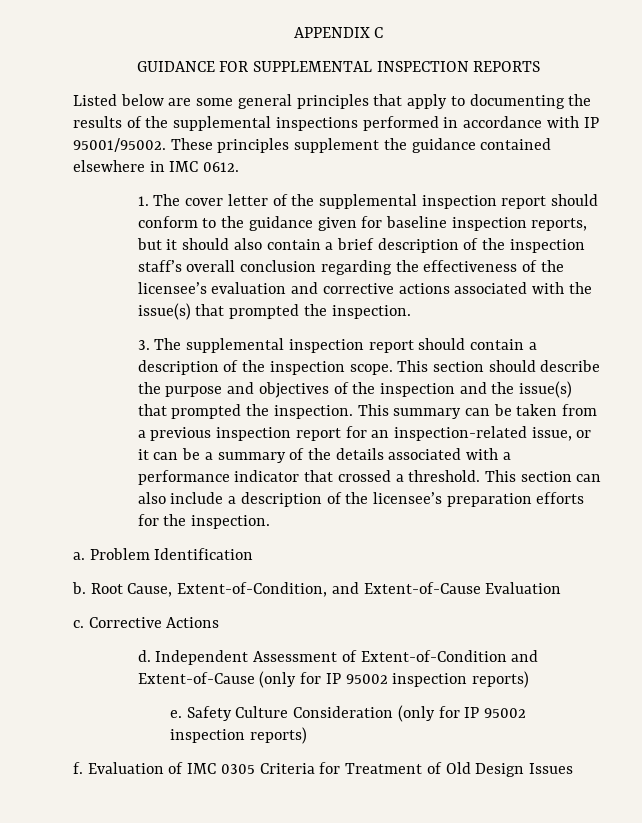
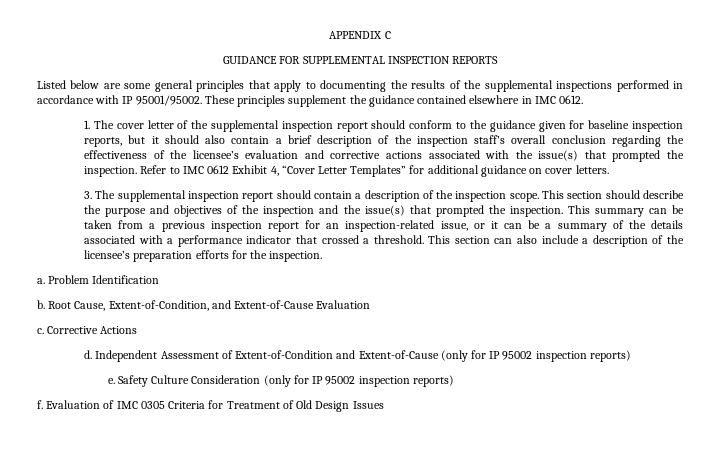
(411, 312) none -> [140,165,609,177] Refer to IMC 0612 Exhibit 4, “Cover Letter Templates” for additional guidance on cover letters.

